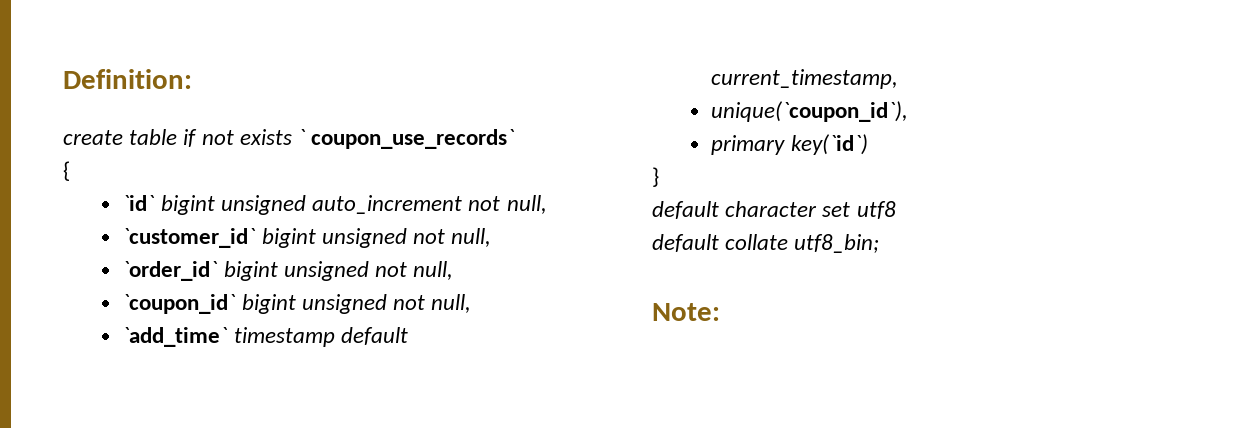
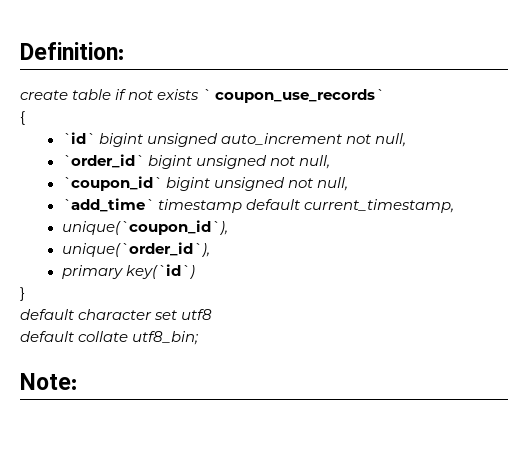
[122,228,492,248] // `customer_id` bigint unsigned not null, -> (406, 140) none
(909, 111) none -> [61,242,210,257] // unique(`order_id`),

